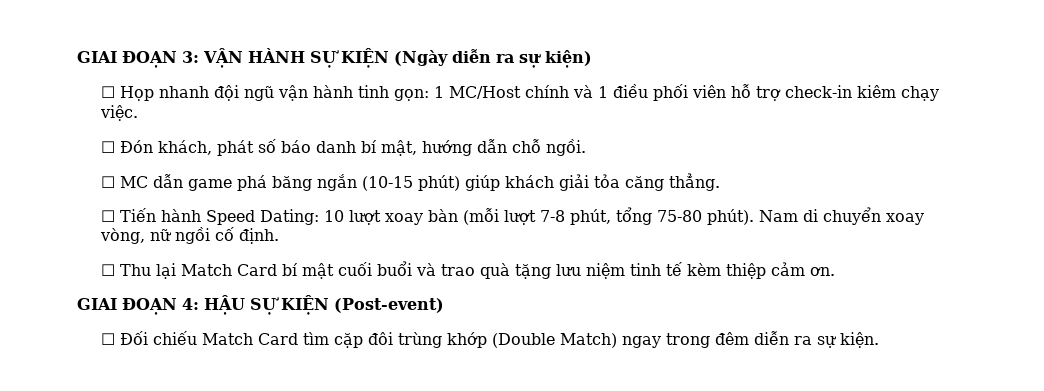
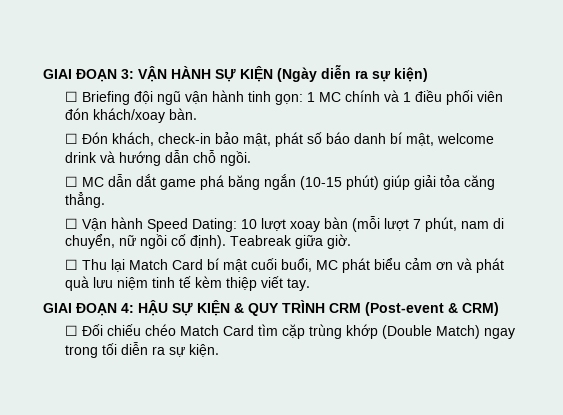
[119,86,209,101] Họp nhanh -> [81,91,130,105] Briefing
[448,86,521,99] MC/Host -> [318,92,341,102] MC
[730,84,939,101] [99,105,138,121] hỗ trợ check-in kiêm chạy việc. -> [64,108,197,123] đón khách/xoay bàn.
(212, 147) none -> [157,132,271,146] check-in bảo mật,
(417, 148) none -> [436,133,494,144] [64,151,115,163] welcome drink và
(183, 181) none -> [135,174,156,187] dắt
[504,175,554,188] khách -> (410, 182) none
[119,208,156,222] Tiến -> [81,218,107,231] Vận
[539,207,924,225] [99,227,279,244] 7-8 phút, tổng 75-80 phút). Nam di chuyển xoay vòng, nữ ngồi cố định. -> [412,217,504,232] [64,234,351,249] 7 phút, nam di chuyển, nữ ngồi cố định). Teabreak giữa giờ.
[376,261,551,279] buổi và trao quà tặng -> [280,258,504,273] [64,276,89,291] buổi, MC phát biểu cảm ơn và phát quà
[770,262,835,276] cảm ơn. -> [260,276,310,291] viết tay.
[334,298,444,313] (Post-event) -> [234,300,499,316] & QUY TRÌNH CRM (Post-event & CRM)
(197, 338) none -> [144,324,176,336] chéo
[367,332,393,345] đôi -> (305, 331) none
[714,332,749,345] đêm -> [101,343,117,355] tối

